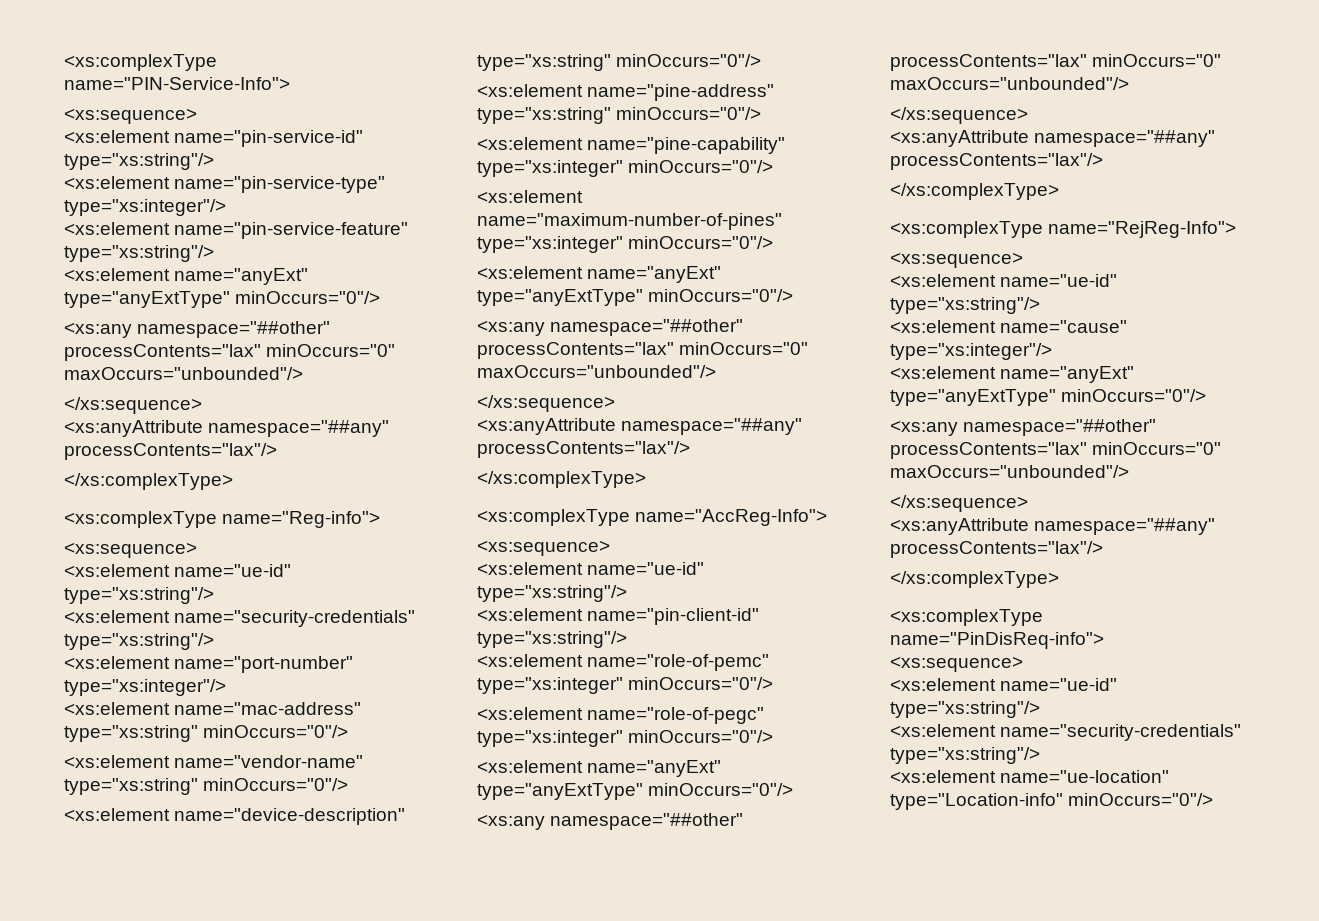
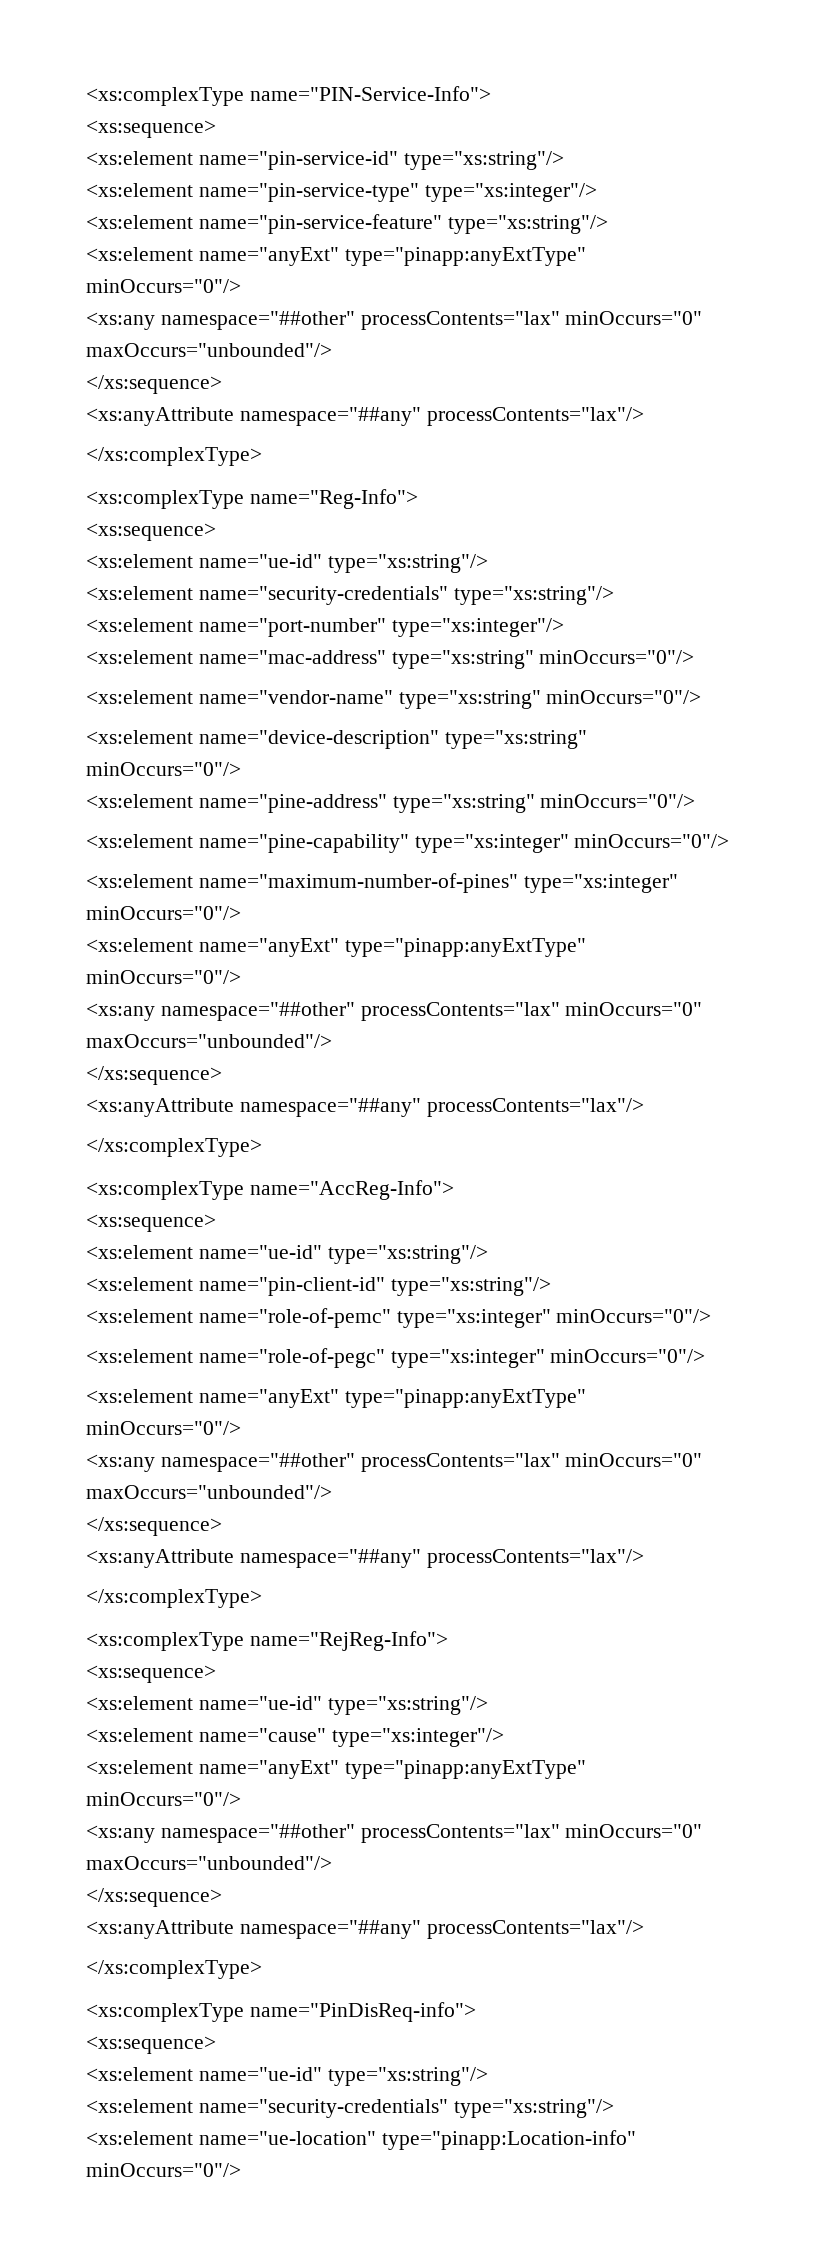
[64,291,230,308] type="anyExtType" -> [344,247,586,266] type="pinapp:anyExtType"
[222,511,381,528] name="Reg-info"> -> [249,489,418,509] name="Reg-Info">
[477,289,643,306] type="anyExtType" -> [344,938,586,957] type="pinapp:anyExtType"
[477,783,643,800] type="anyExtType" -> [344,1389,586,1408] type="pinapp:anyExtType"
[890,389,1056,406] type="anyExtType" -> [344,1760,586,1779] type="pinapp:anyExtType"
[890,793,1063,810] type="Location-info" -> [381,2130,636,2150] type="pinapp:Location-info"

